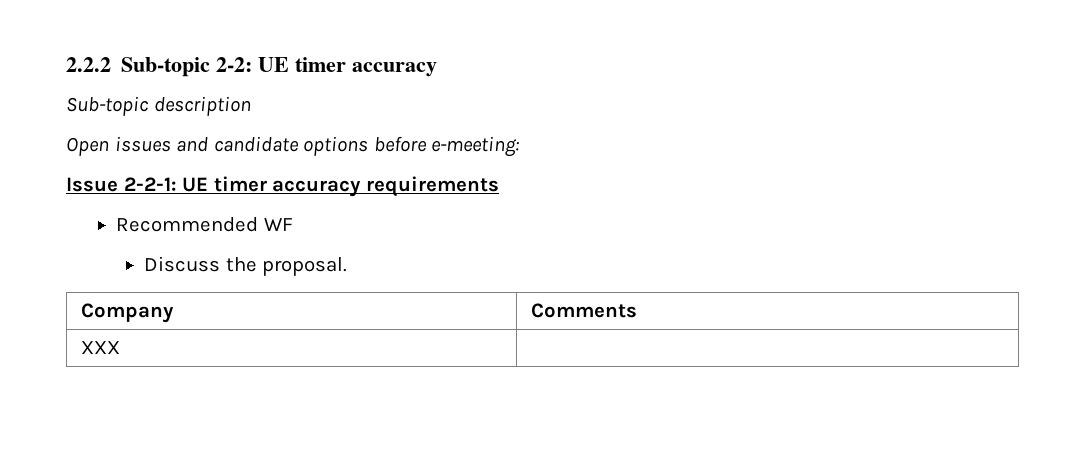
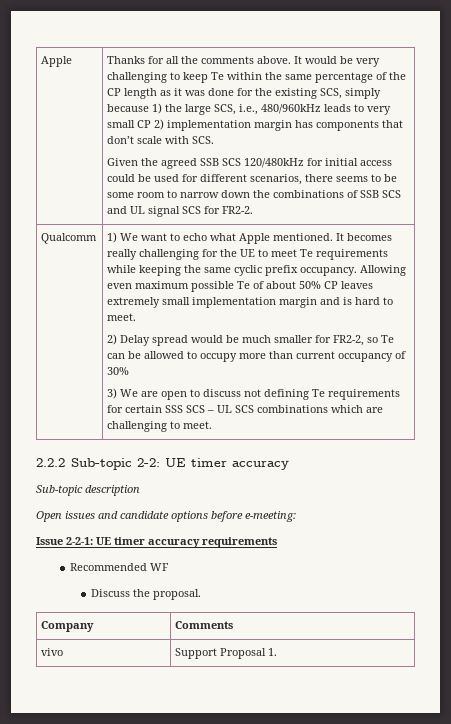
(66, 64) none -> [41,56,73,67] [107,56,381,67] [107,72,407,83] [107,88,382,99] [107,103,392,115] [107,119,404,131] [107,136,215,144] [107,158,393,169] [107,174,398,185] [107,190,402,198] [107,206,254,217] [41,233,98,244] [107,232,393,244] [107,249,389,260] [107,265,407,276] [107,281,374,292] [107,297,394,308] [107,313,137,321] [107,334,395,346] [107,351,407,362] [107,367,130,375] [107,388,401,400] [107,405,384,413] [107,421,213,432] Apple | Thanks for all the comments above. It would be very challenging to keep Te within the same percentage of the CP length as it was done for the existing SCS, simply because 1) the large SCS, i.e., 480/960kHz leads to very small CP 2) implementation margin has components that don’t scale with SCS. // Given the agreed SSB SCS 120/480kHz for initial access could be used for different scenarios, there seems to be some room to narrow down the combinations of SSB SCS and UL signal SCS for FR2-2. // Qualcomm | 1) We want to echo what Apple mentioned. It becomes really challenging for the UE to meet Te requirements while keeping the same cyclic prefix occupancy. Allowing even maximum possible Te of about 50% CP leaves extremely small implementation margin and is hard to meet. // 2) Delay spread would be much smaller for FR2-2, so Te can be allowed to occupy more than current occupancy of 30% // 3) We are open to discuss not defining Te requirements for certain SSS SCS – UL SCS combinations which are challenging to meet. //
[81,341,121,354] XXX | -> [41,648,64,656] [175,648,278,659] vivo | Support Proposal 1.

